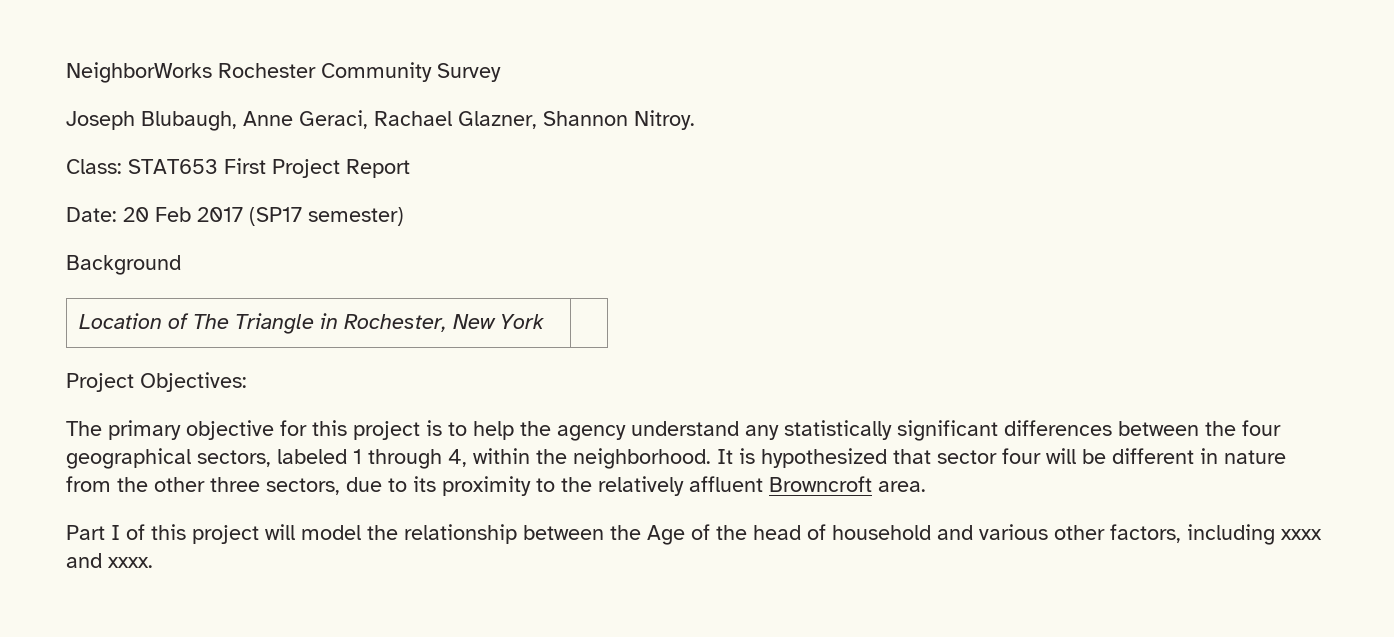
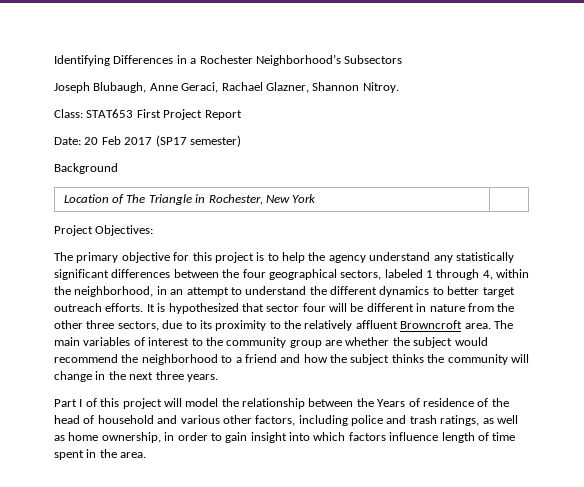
[66,62,501,83] NeighborWorks Rochester Community Survey -> [54,54,403,66] Identifying Differences in a Rochester Neighborhood’s Subsectors
[573,448,711,469] neighborhood. -> [74,286,515,297] [54,303,144,312] neighborhood, in an attempt to understand the different dynamics to better target outreach efforts.
(926, 486) none -> [493,320,513,329] [54,337,488,348] [54,354,529,365] [54,371,218,382] The main variables of interest to the community group are whether the subject would recommend the neighborhood to a friend and how the subject thinks the community will change in the next three years.
[647,525,685,545] Age -> [377,398,474,407] Years of residence
[1281,529,1322,540] [66,553,153,568] xxxx and xxxx. -> [351,415,518,426] [54,432,516,443] [54,449,147,460] police and trash ratings, as well as home ownership, in order to gain insight into which factors influence length of time spent in the area.

